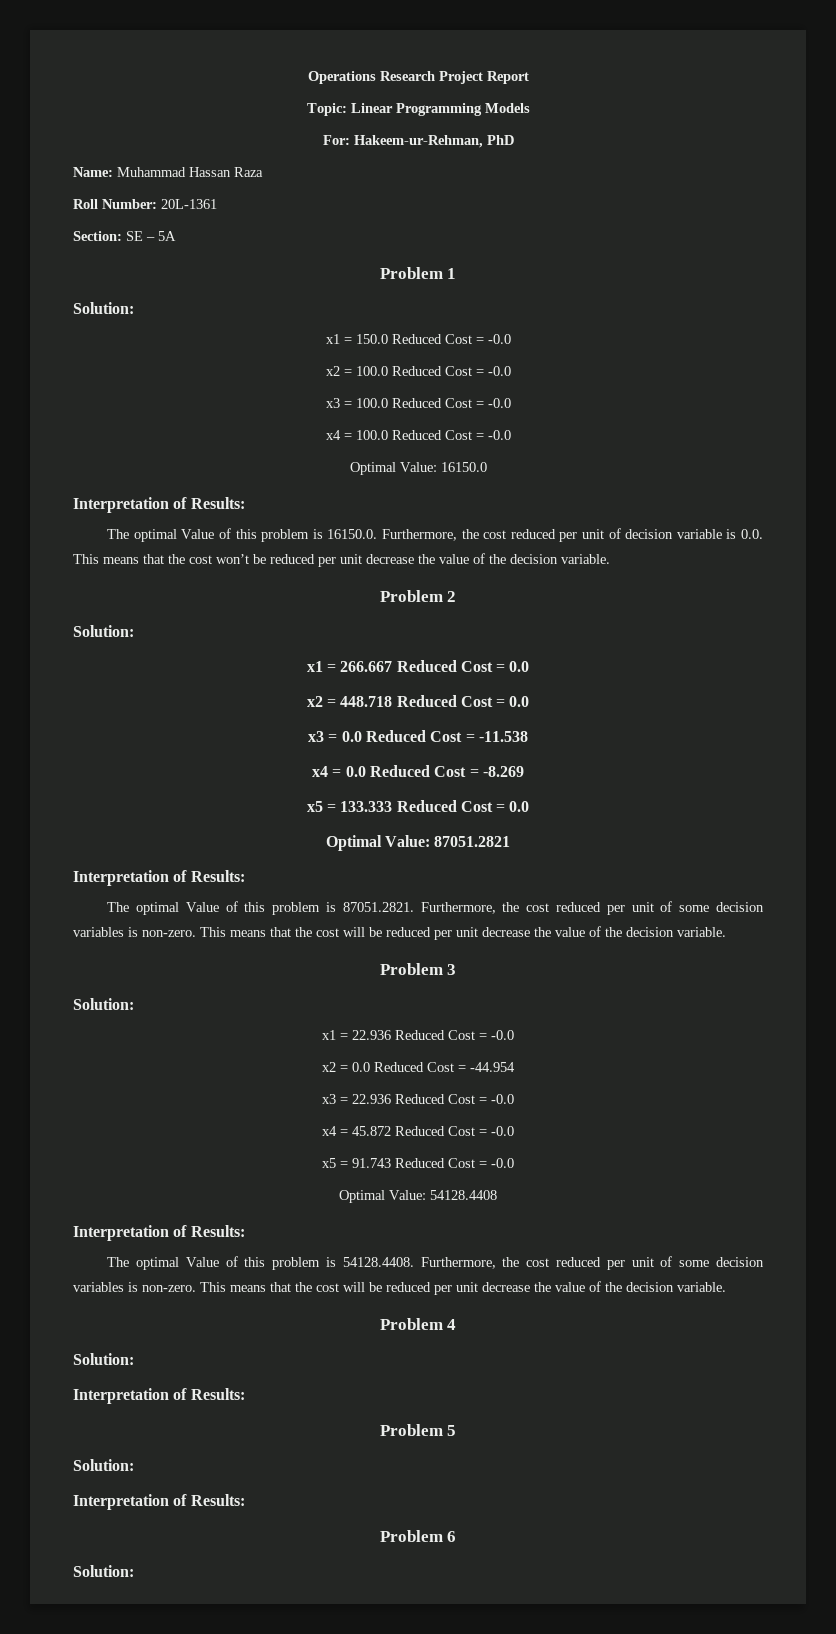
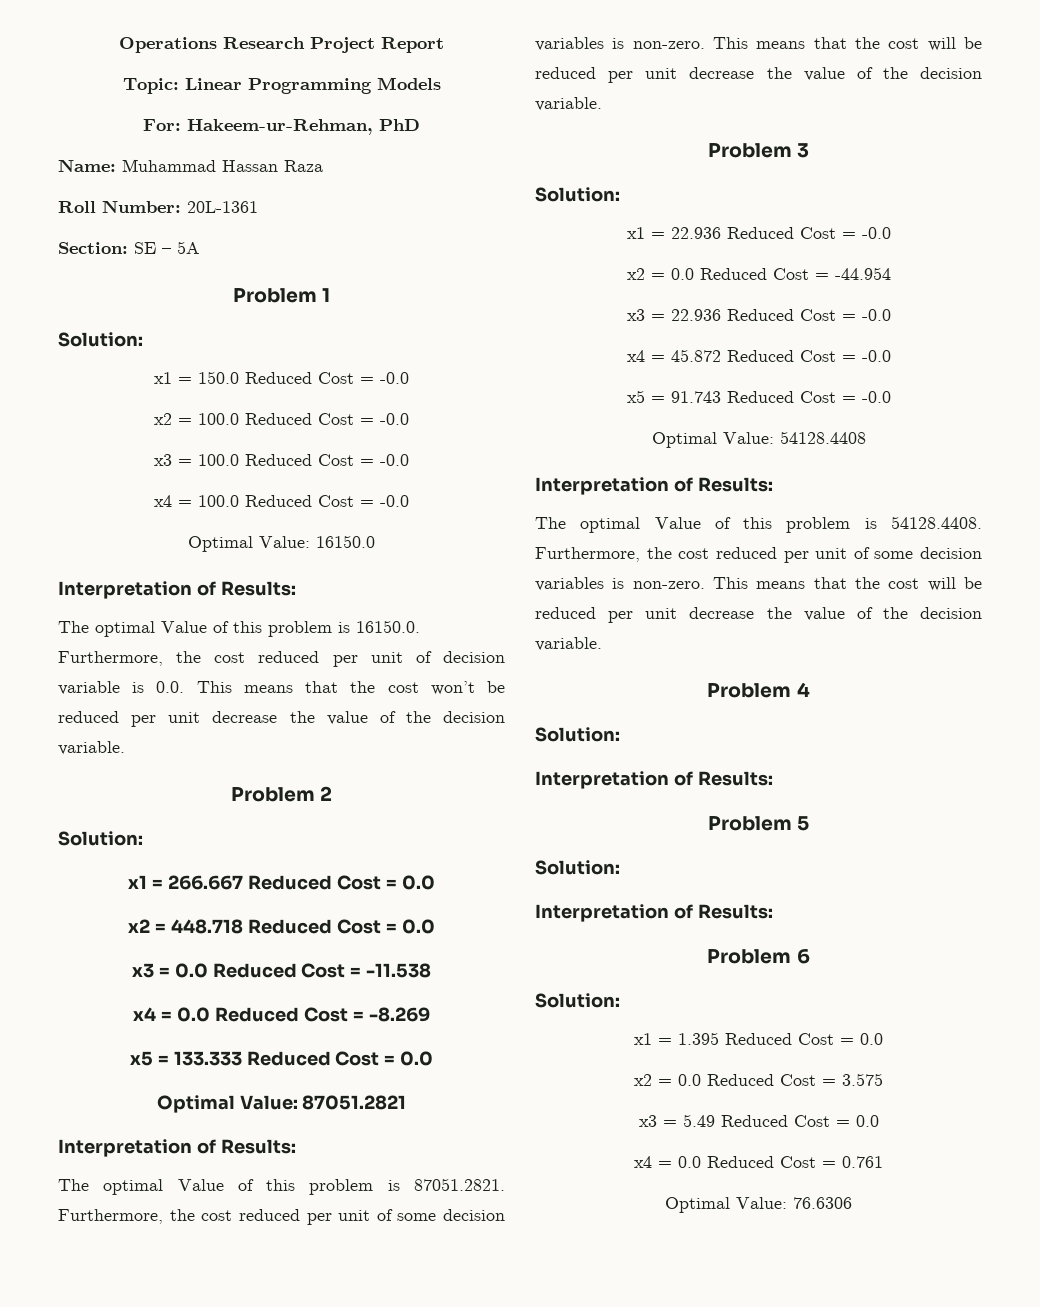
(134, 1571) none -> [634,1032,883,1045] [634,1073,883,1086] [638,1114,879,1127] [634,1156,883,1168] [665,1197,852,1213] // x1 = 1.395 Reduced Cost = 0.0 // x2 = 0.0 Reduced Cost = 3.575 // x3 = 5.49 Reduced Cost = 0.0 // x4 = 0.0 Reduced Cost = 0.761 // Optimal Value: 76.6306

